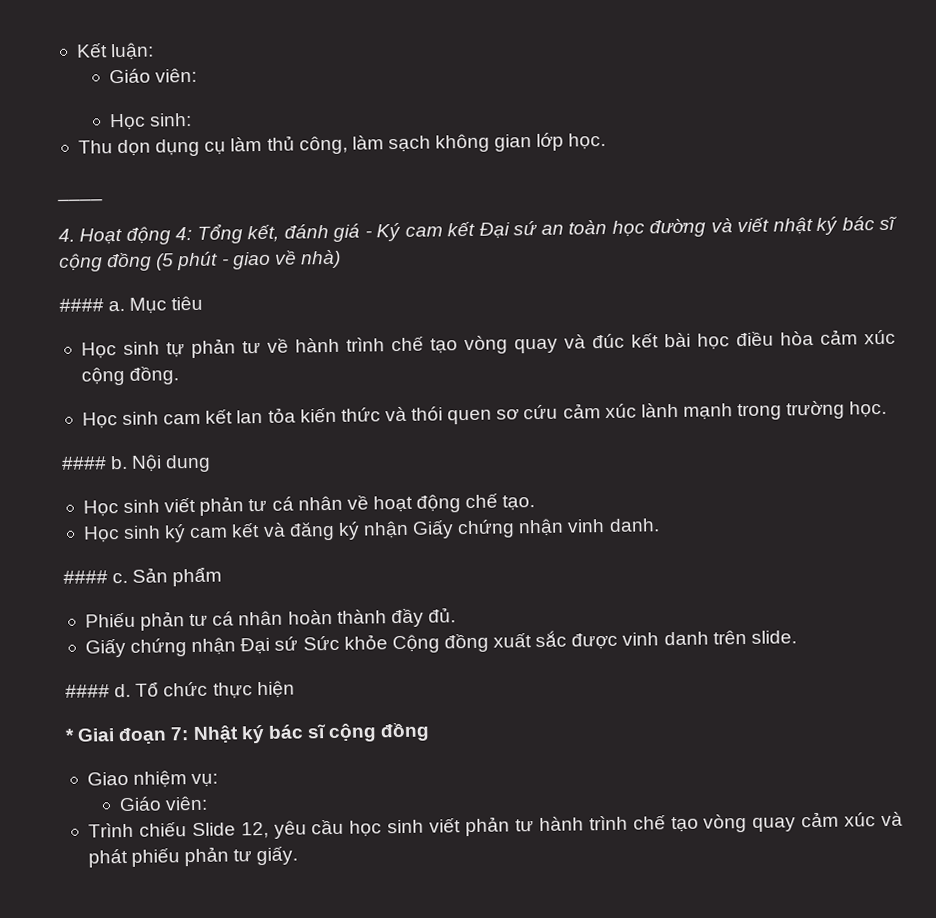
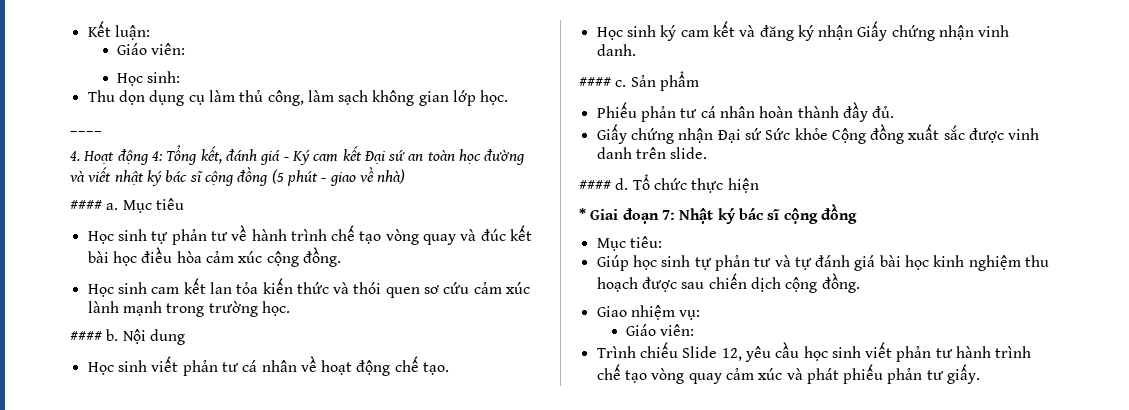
(431, 732) none -> [596,236,662,251] [596,255,1050,271] [596,273,860,293] // Mục tiêu: // Giúp học sinh tự phản tư và tự đánh giá bài học kinh nghiệm thu hoạch được sau chiến dịch cộng đồng.

